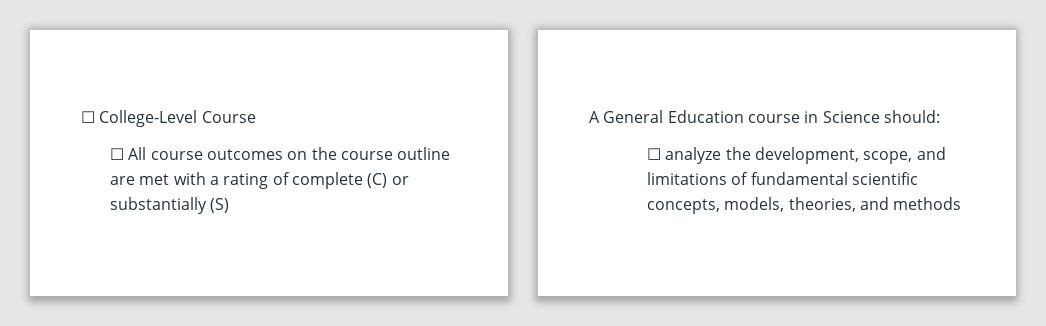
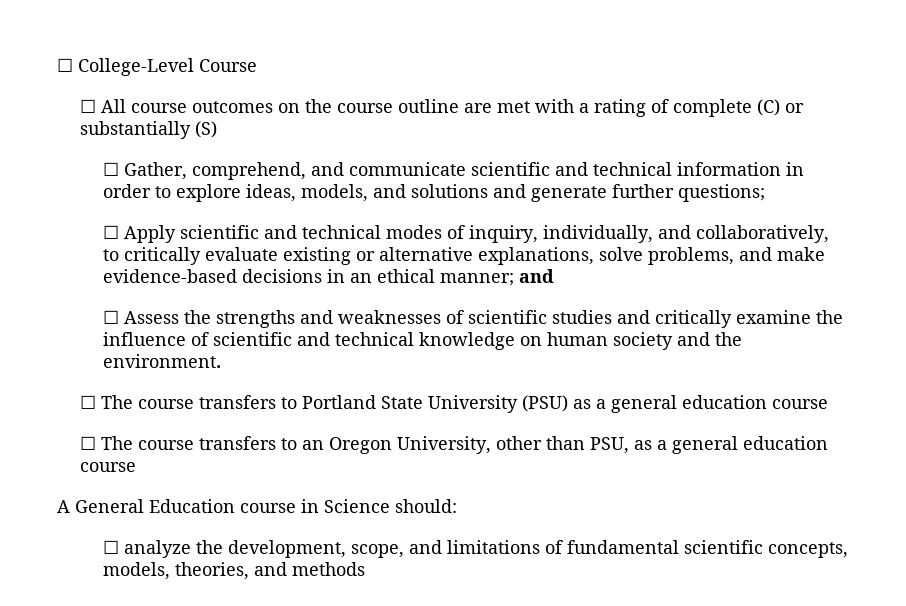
(230, 205) none -> [102,162,804,180] [102,184,765,202] [102,225,829,243] [102,247,825,265] [102,269,554,286] [102,310,843,328] [102,332,742,350] [102,354,221,368] [79,395,828,413] [79,436,828,454] [79,462,136,472] // ☐ Gather, comprehend, and communicate scientific and technical information in order to explore ideas, models, and solutions and generate further questions; // ☐ Apply scientific and technical modes of inquiry, individually, and collaboratively, to critically evaluate existing or alternative explanations, solve problems, and make evidence-based decisions in an ethical manner; and // ☐ Assess the strengths and weaknesses of scientific studies and critically examine the influence of scientific and technical knowledge on human society and the environment. // ☐ The course transfers to Portland State University (PSU) as a general education course // ☐ The course transfers to an Oregon University, other than PSU, as a general education course

